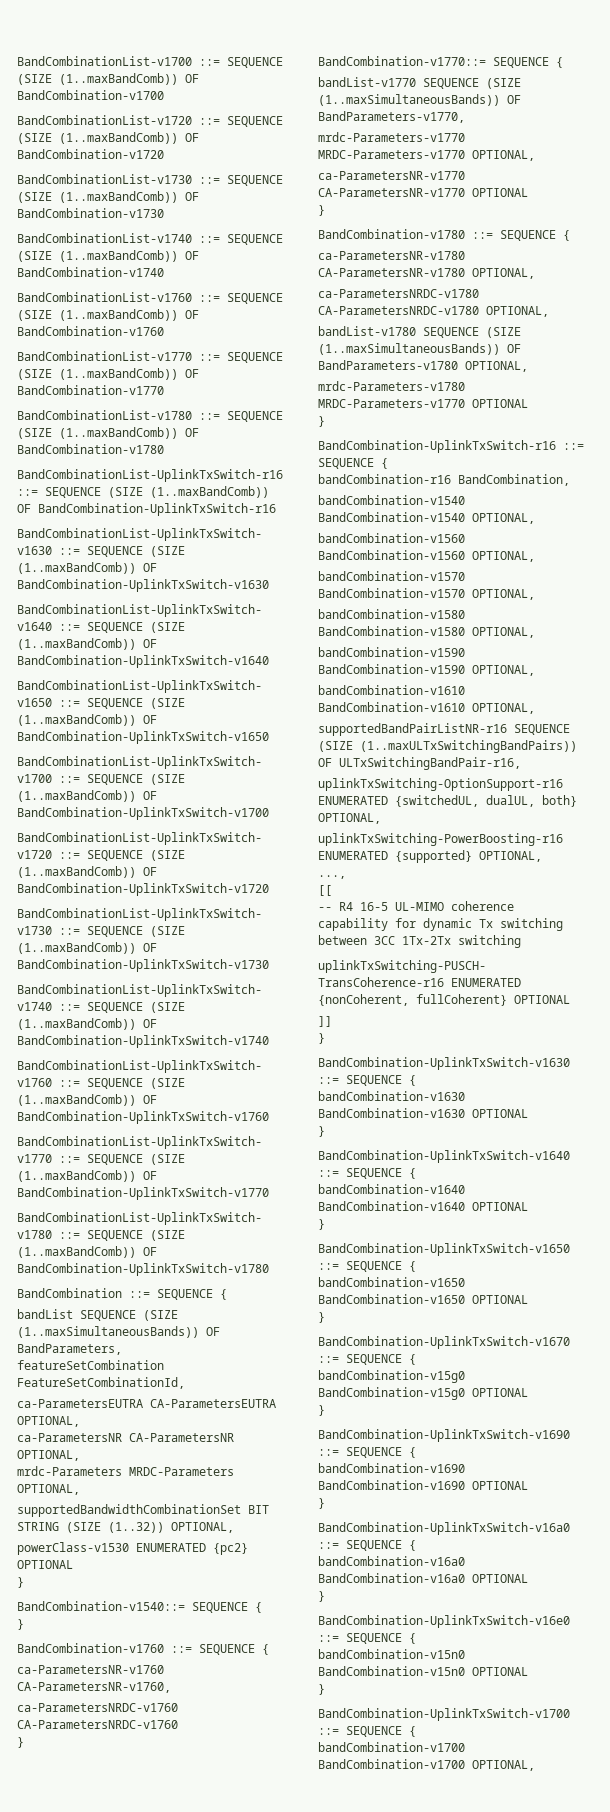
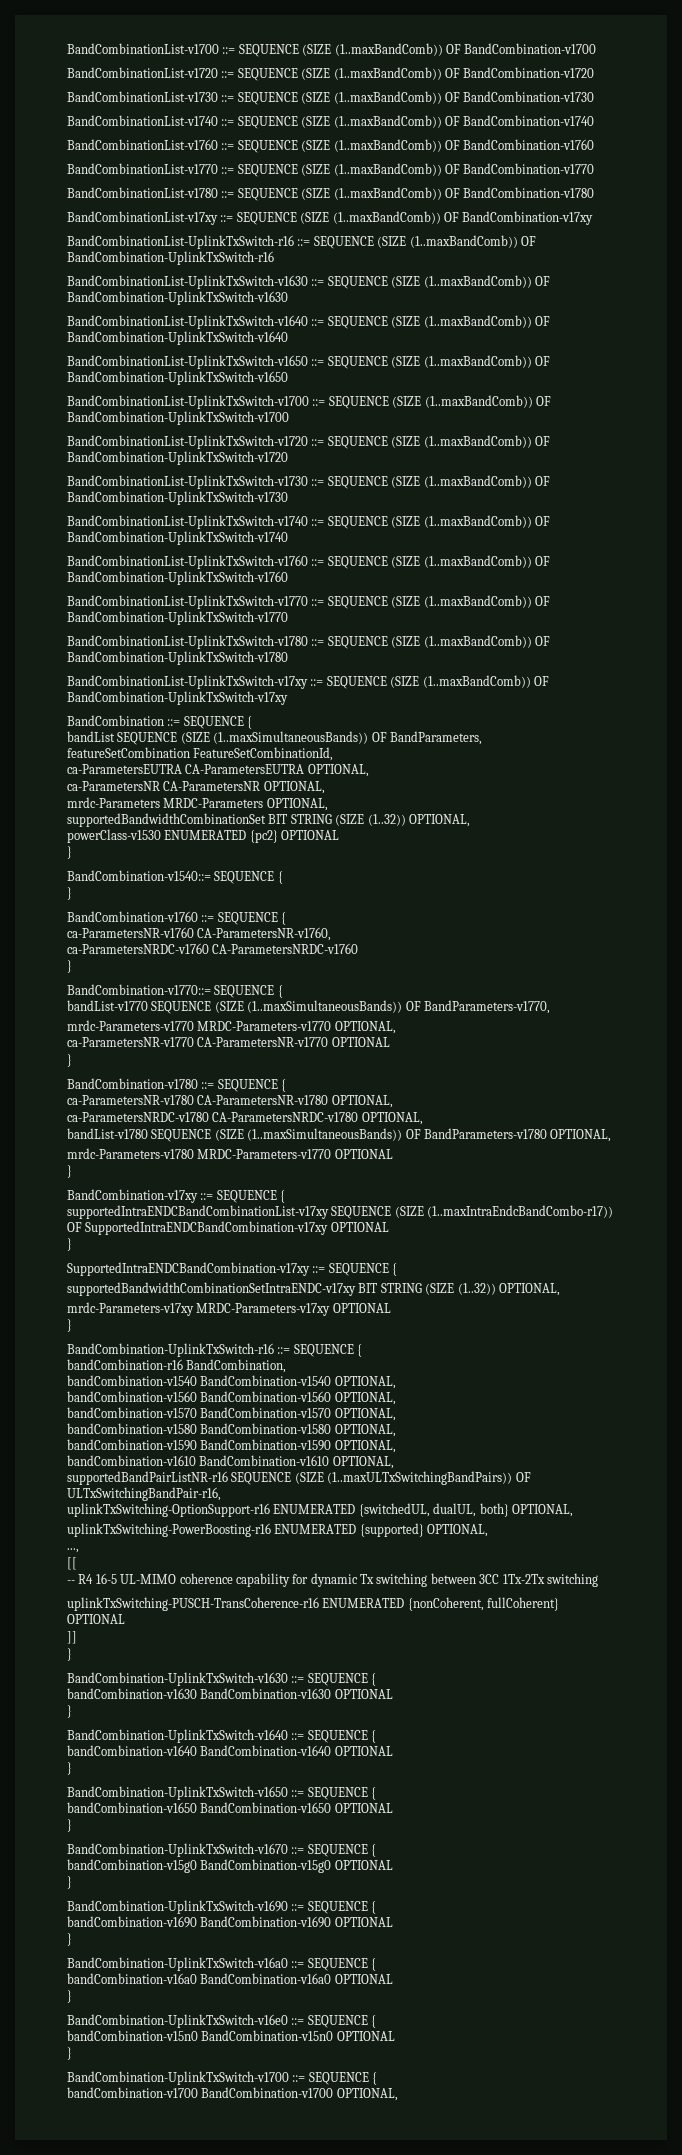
(164, 449) none -> [67,211,594,225] // BandCombinationList-v17xy ::= SEQUENCE (SIZE (1..maxBandComb)) OF BandCombination-v17xy
(269, 1269) none -> [67,675,549,689] [67,691,288,705] // BandCombinationList-UplinkTxSwitch-v17xy ::= SEQUENCE (SIZE (1..maxBandComb)) OF BandCombination-UplinkTxSwitch-v17xy
(325, 421) none -> [67,1189,286,1203] [67,1205,614,1219] [67,1221,389,1235] [67,1238,72,1251] [67,1262,398,1276] [67,1282,560,1296] [67,1302,391,1316] [67,1319,72,1332] // BandCombination-v17xy ::= SEQUENCE { // supportedIntraENDCBandCombinationList-v17xy SEQUENCE (SIZE (1..maxIntraEndcBandCombo-r17)) OF SupportedIntraENDCBandCombination-v17xy OPTIONAL // } // SupportedIntraENDCBandCombination-v17xy ::= SEQUENCE { // supportedBandwidthCombinationSetIntraENDC-v17xy BIT STRING (SIZE (1..32)) OPTIONAL, // mrdc-Parameters-v17xy MRDC-Parameters-v17xy OPTIONAL // }

